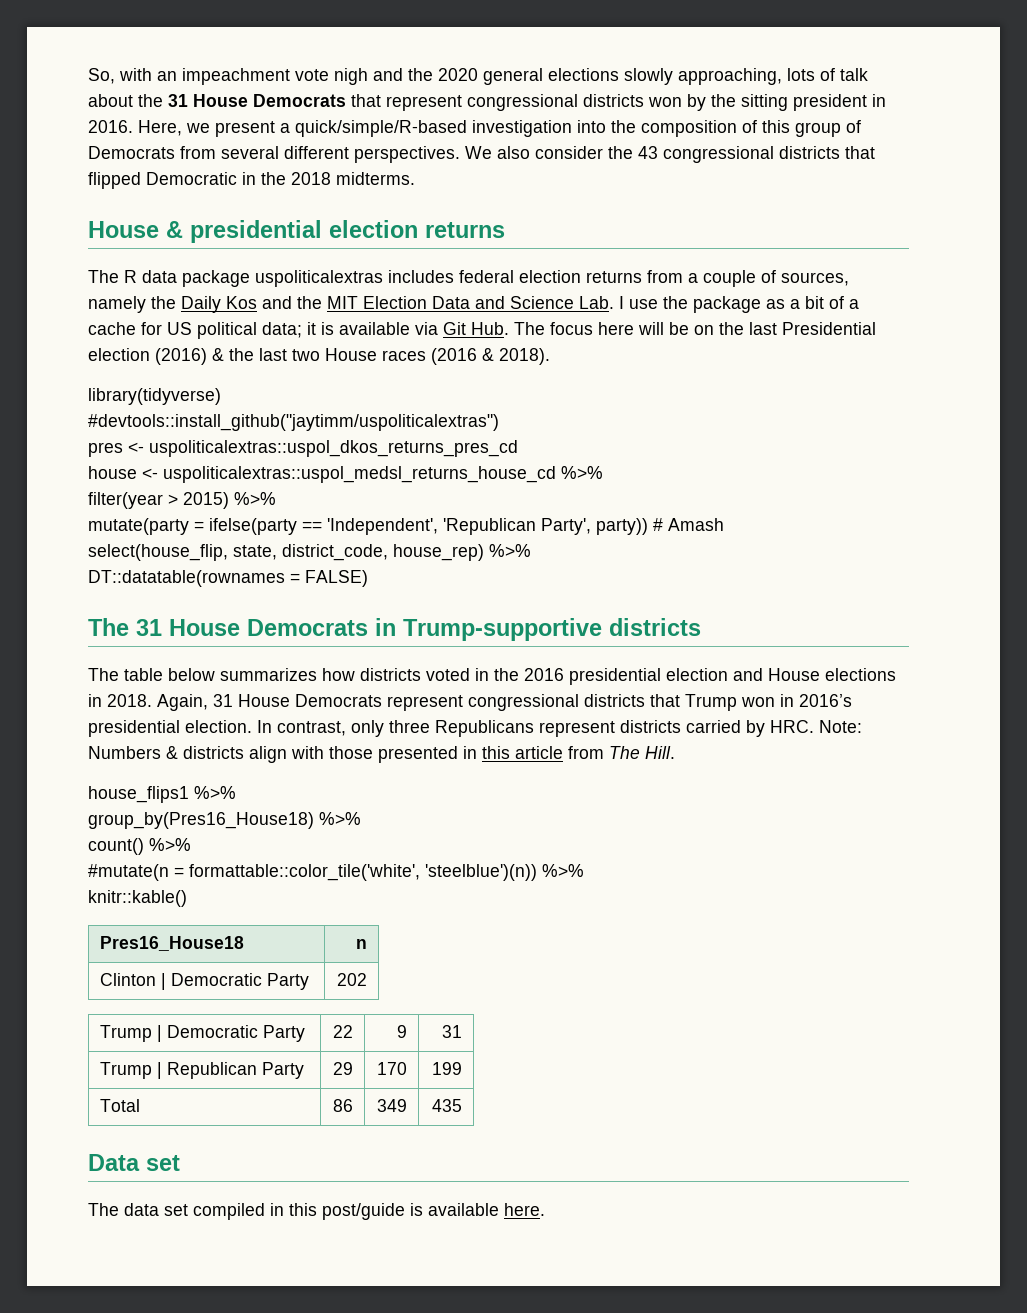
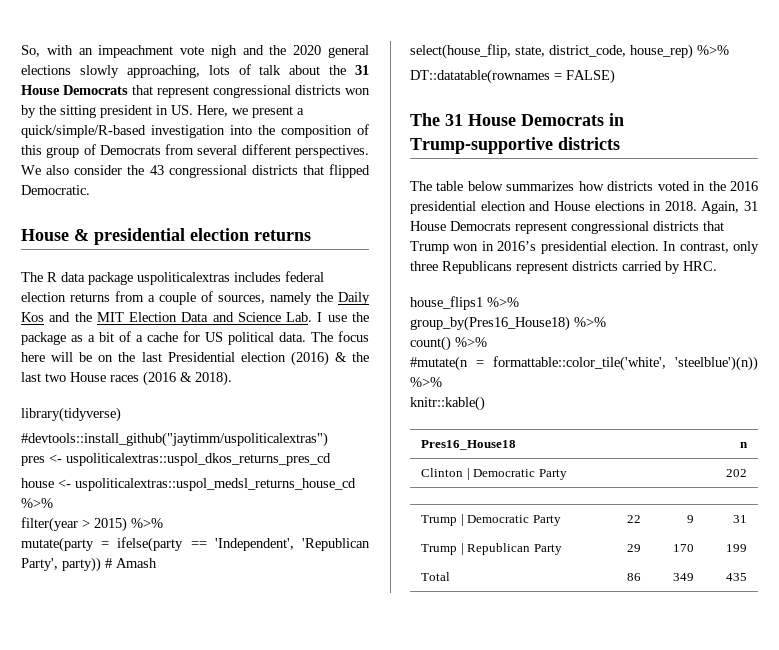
[88,120,133,133] 2016. -> [171,105,193,115] US.
[146,172,415,185] Democratic in the 2018 midterms. -> [21,185,90,195] Democratic.
[262,322,509,338] data; it is available via Git Hub. -> [279,332,306,342] data.
[819,720,862,733] [88,746,675,763] Note: Numbers & districts align with those presented in this article from The Hill. -> (717, 266) none
[88,1154,180,1171] [88,1203,545,1220] // Data set // The data set compiled in this post/guide is available here. -> (747, 577) none

